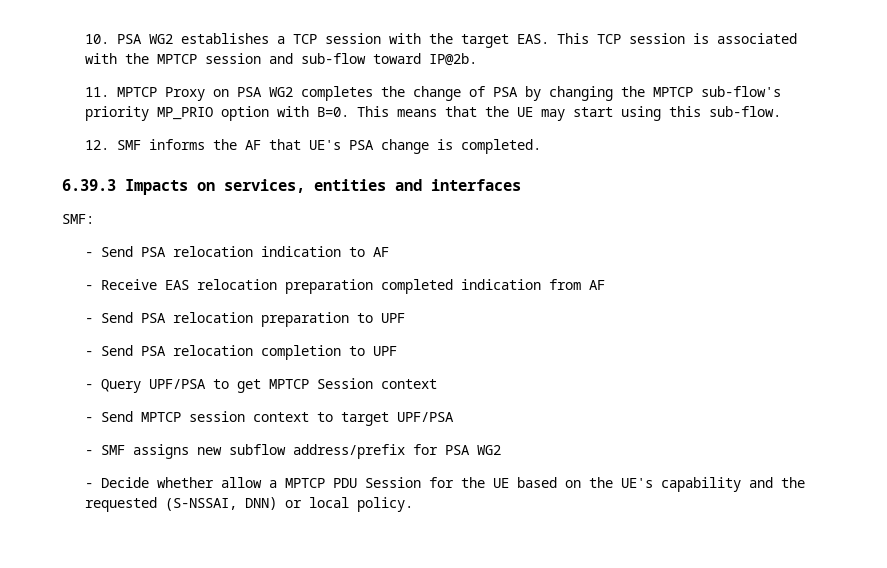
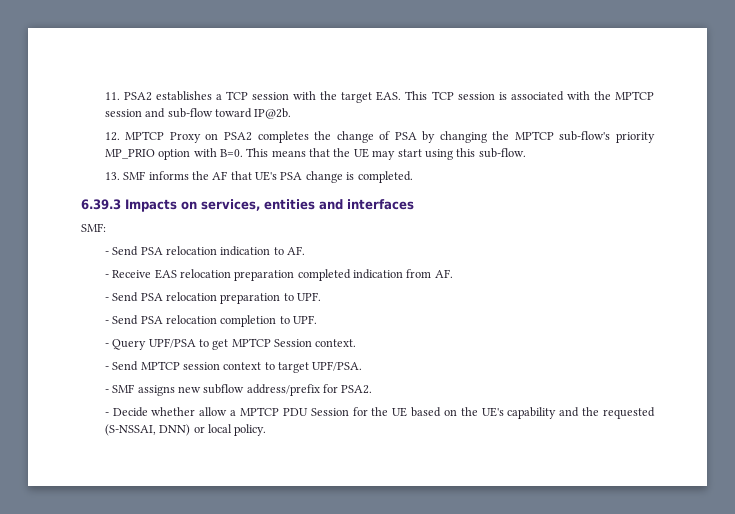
[84,34,173,44] 10. PSA WG2 -> [104,92,152,101] 11. PSA2
[84,87,109,97] 11. -> [104,132,120,141] 12.
[236,87,293,97] PSA WG2 -> [223,132,252,141] PSA2
[84,140,109,150] 12. -> [104,172,120,180] 13.
[372,247,389,257] AF -> [287,246,306,255] AF.
[588,280,605,290] AF -> [434,269,453,278] AF.
[380,313,405,323] UPF -> [297,292,322,301] UPF.
[372,346,397,356] UPF -> [293,315,318,324] UPF.
[380,379,437,389] context -> [315,339,357,347] context.
[396,412,454,422] UPF/PSA -> [312,361,363,371] UPF/PSA.
[444,445,501,455] PSA WG2 -> [341,385,373,394] PSA2.

